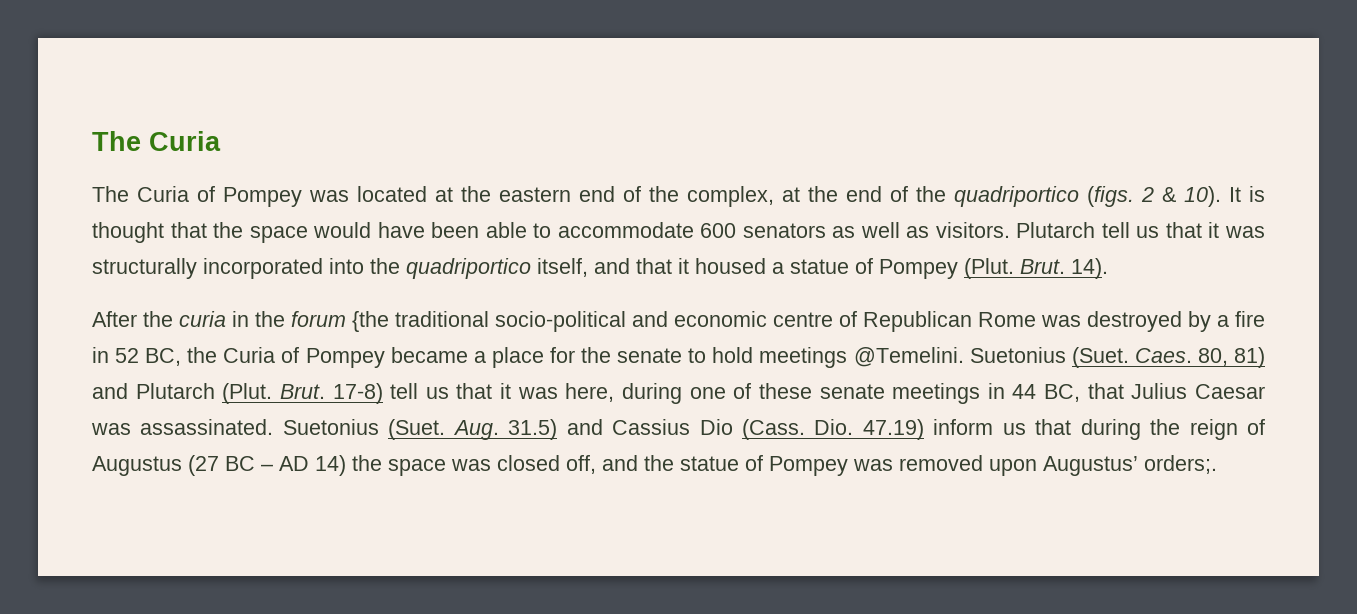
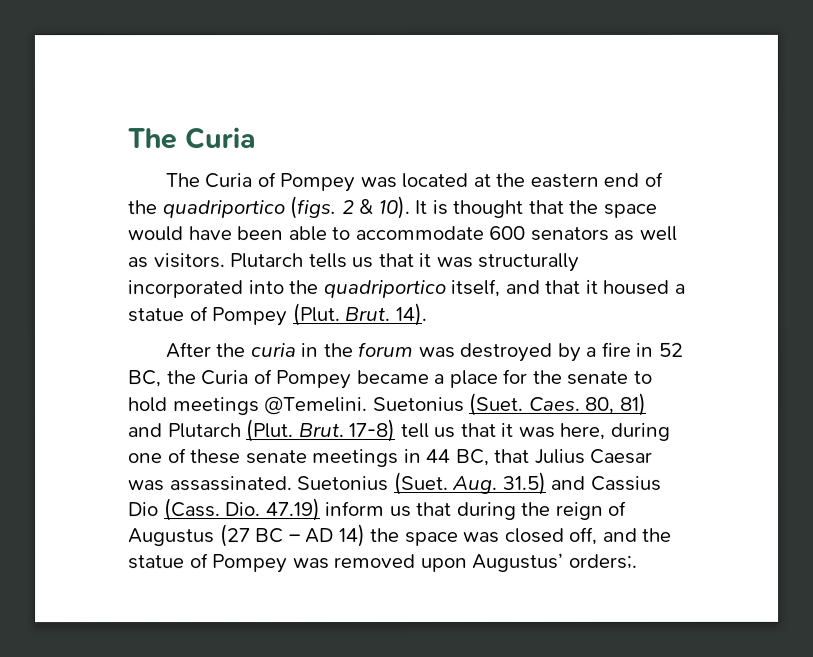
[687,186,946,207] complex, at the end of the -> (157, 207) none
[1101,222,1130,238] tell -> [307,253,347,269] tells
[352,311,1036,332] {the traditional socio-political and economic centre of Republican Rome -> (415, 349) none

